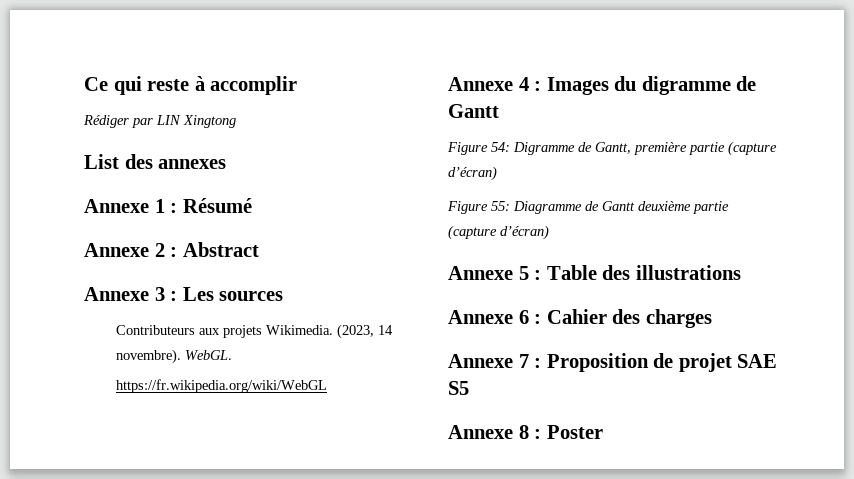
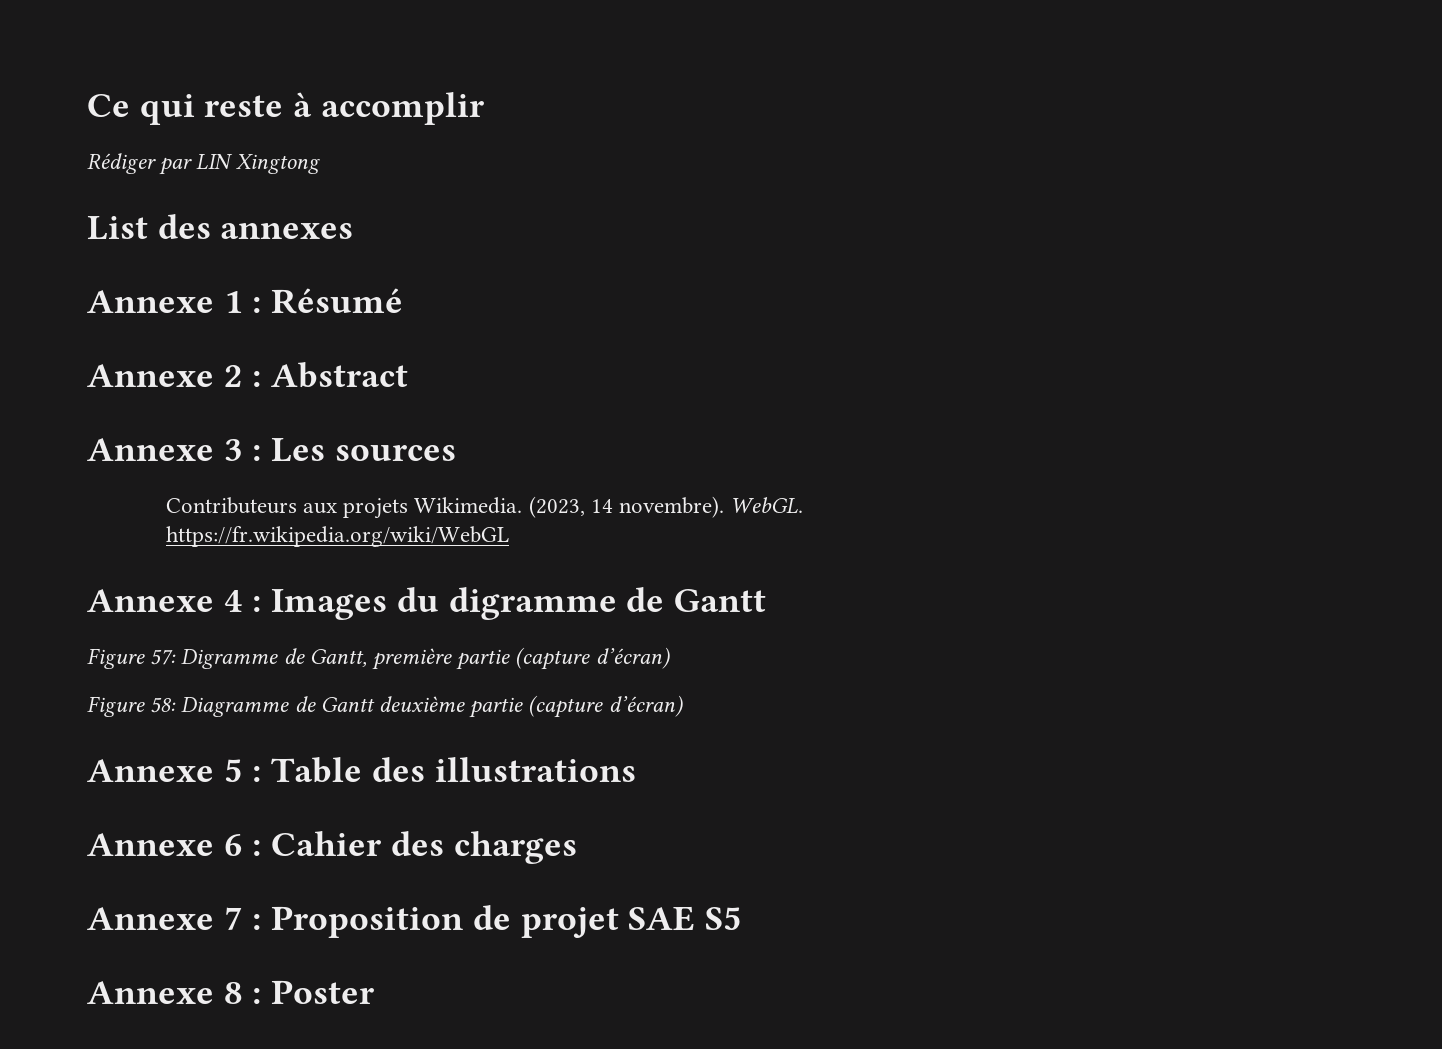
[491,142,510,152] 54: -> [150,649,177,665] 57:
[491,201,510,211] 55: -> [150,697,177,713] 58:

